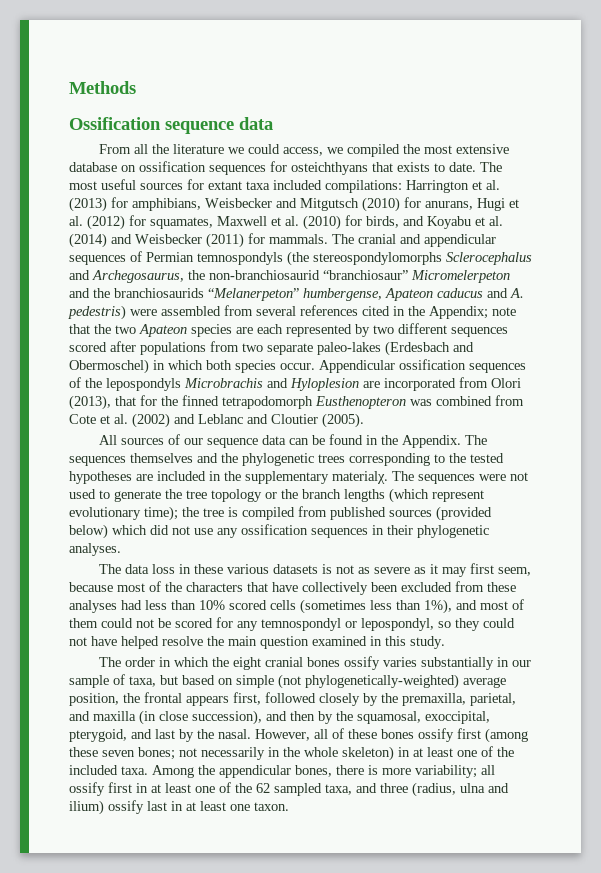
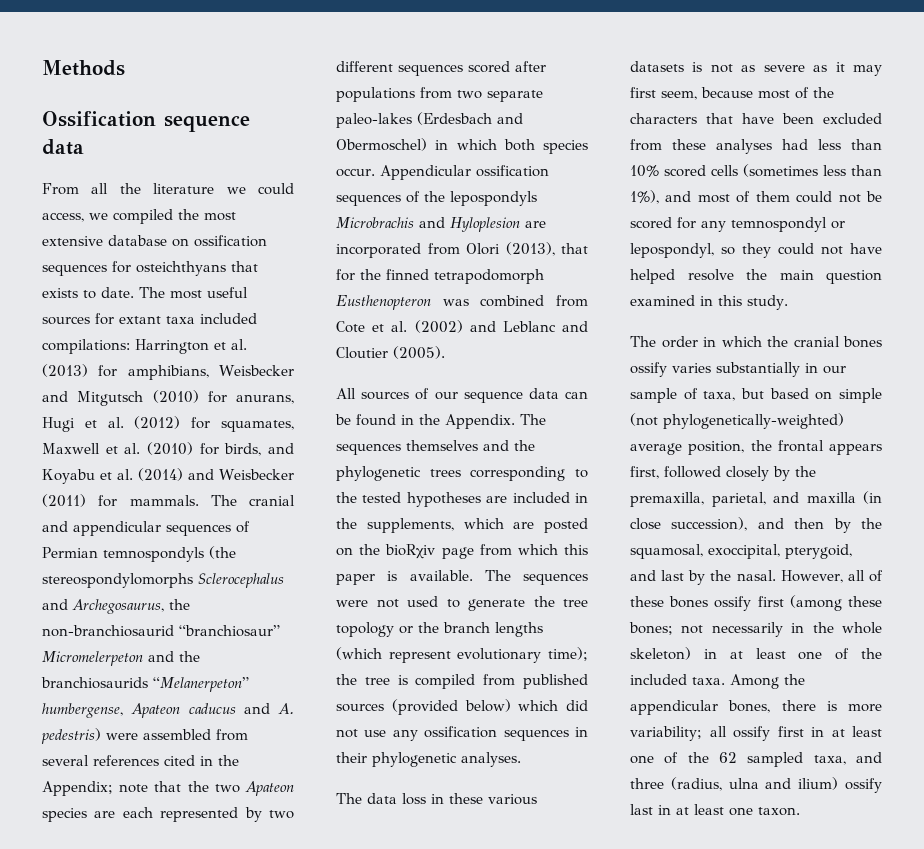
[245,471,388,484] supplementary materialχ. -> [366,518,588,533] [336,544,588,559] [336,570,473,585] supplements, which are posted on the bioRχiv page from which this paper is available.
[302,582,368,595] collectively -> (774, 118) none
[232,657,261,670] eight -> (788, 341) none
[102,750,135,757] seven -> (882, 601) none

